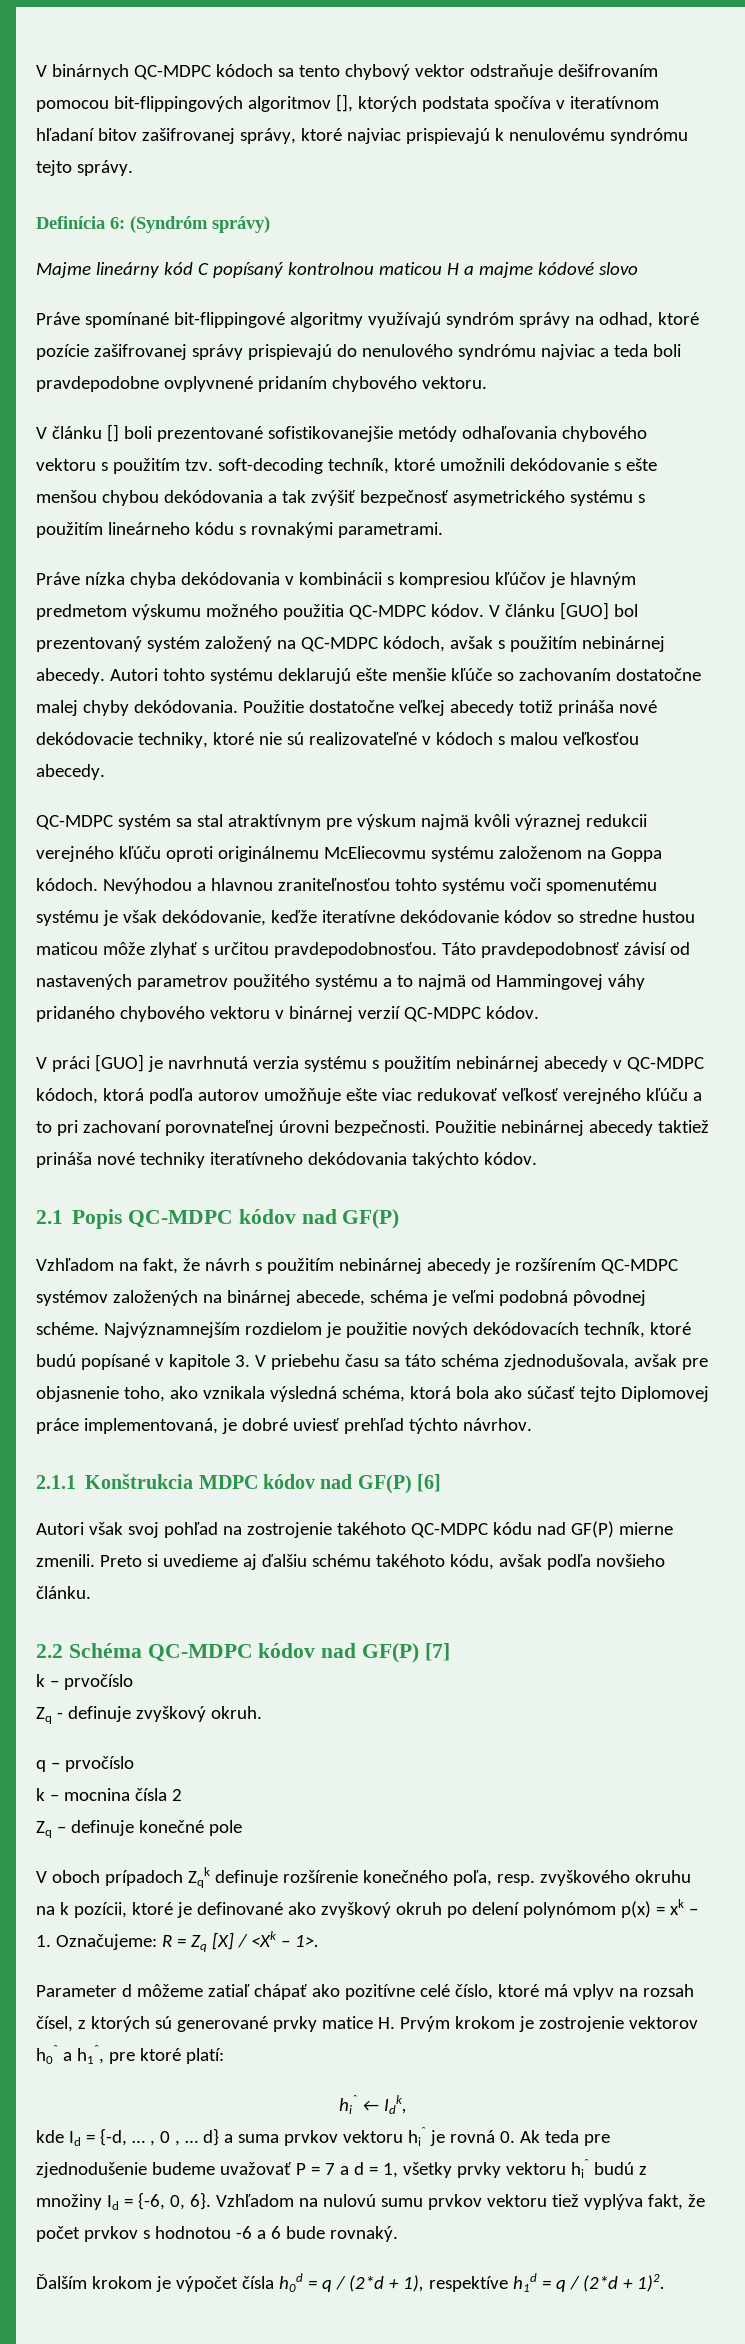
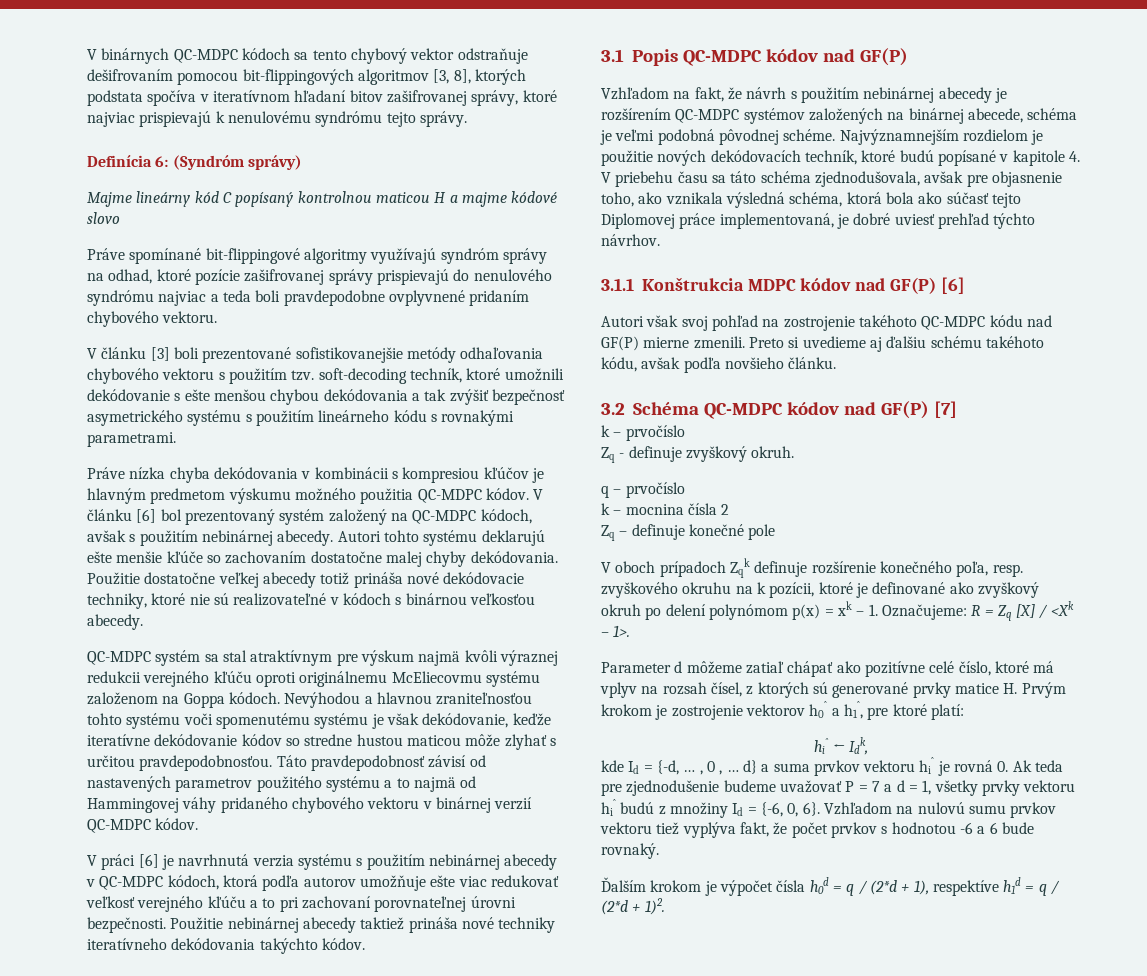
[335,94,353,112] [], -> [433,69,471,84] [3, 8],
[106,424,119,442] [] -> [150,347,170,361] [3]
[559,602,609,620] [GUO] -> [136,509,157,523] [6]
[509,732,558,745] malou -> [405,593,467,605] binárnou
[94,1054,144,1072] [GUO] -> [138,854,159,868] [6]
[36,1210,63,1224] 2.1 -> [601,49,624,62] 3.1
[234,1355,250,1367] 3. -> [1068,151,1080,162] 4.
[36,1475,76,1489] 2.1.1 -> [601,278,634,291] 3.1.1
[36,1644,63,1658] 2.2 -> [601,403,625,415] 3.2

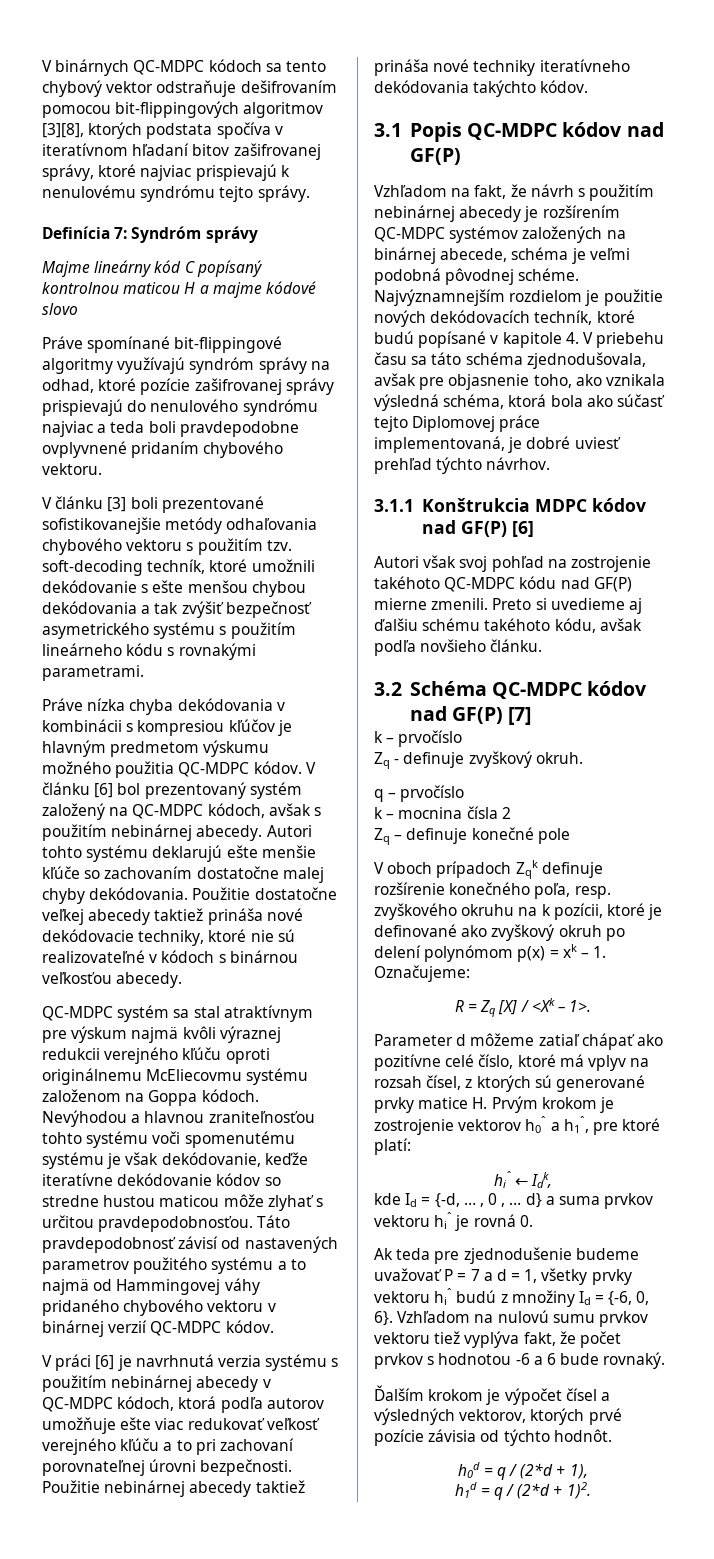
[433,69,471,84] [3, 8], -> [42,123,84,138] [3][8],
[155,155,302,170] 6: (Syndróm správy) -> [114,226,258,243] 7: Syndróm správy
[320,572,350,585] totiž -> [154,908,204,921] taktiež
(967, 612) none -> (470, 973) //
(1009, 766) none -> (533, 1221) //
[776,880,806,892] čísla -> [565,1388,610,1401] [374,1408,622,1425] [374,1429,612,1446] čísel a výsledných vektorov, ktorých prvé pozície závisia od týchto hodnôt. //
[932,880,999,896] respektíve -> (588, 1471) //

